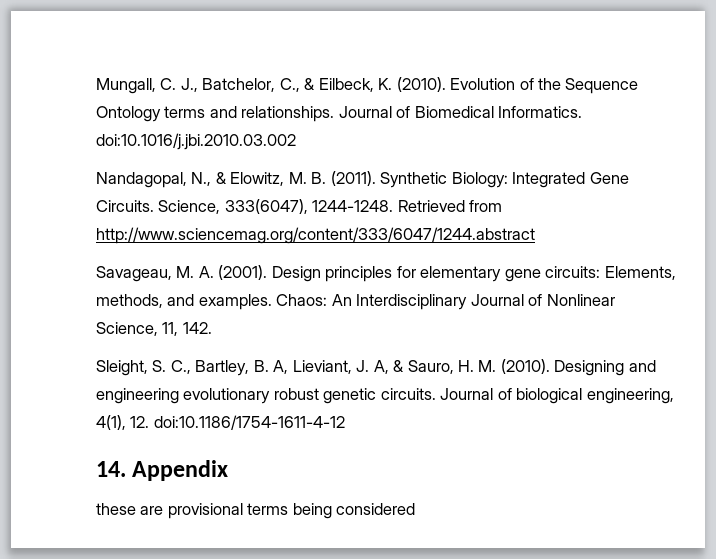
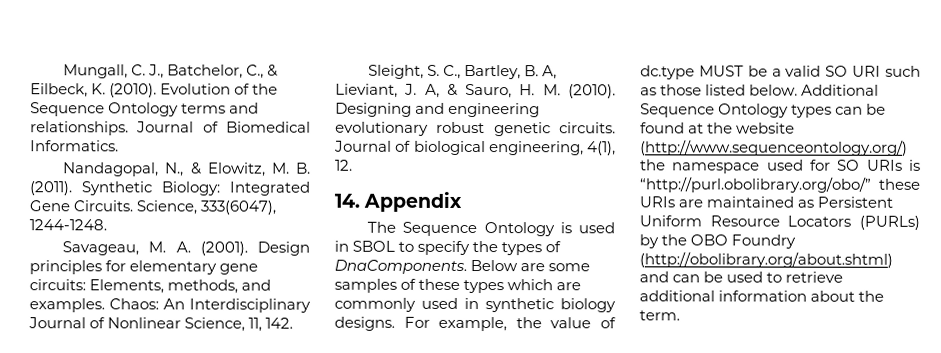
[96,133,296,150] doi:10.1016/j.jbi.2010.03.002 -> (119, 146) none
[397,200,503,212] [96,227,535,244] Retrieved from http://www.sciencemag.org/content/333/6047/1244.abstract -> (107, 225) none
[153,415,345,430] doi:10.1186/1754-1611-4-12 -> (353, 165) none
[96,503,416,519] these are provisional terms being considered -> [367,221,616,237] [334,240,562,256] [334,259,591,274] [334,278,582,294] [334,297,616,313] [334,316,616,332] [640,65,921,80] [640,84,880,96] [640,103,887,118] [640,122,796,134] [640,139,908,156] [640,159,921,174] [639,176,920,193] [639,196,894,208] [639,215,920,230] [639,234,797,249] [639,251,893,268] [639,271,844,283] [639,290,885,302] [639,310,680,321] The Sequence Ontology is used in SBOL to specify the types of DnaComponents. Below are some samples of these types which are commonly used in synthetic biology designs. For example, the value of dc.type MUST be a valid SO URI such as those listed below. Additional Sequence Ontology types can be found at the website (http://www.sequenceontology.org/) the namespace used for SO URIs is “http://purl.obolibrary.org/obo/” these URIs are maintained as Persistent Uniform Resource Locators (PURLs) by the OBO Foundry (http://obolibrary.org/about.shtml) and can be used to retrieve additional information about the term.

